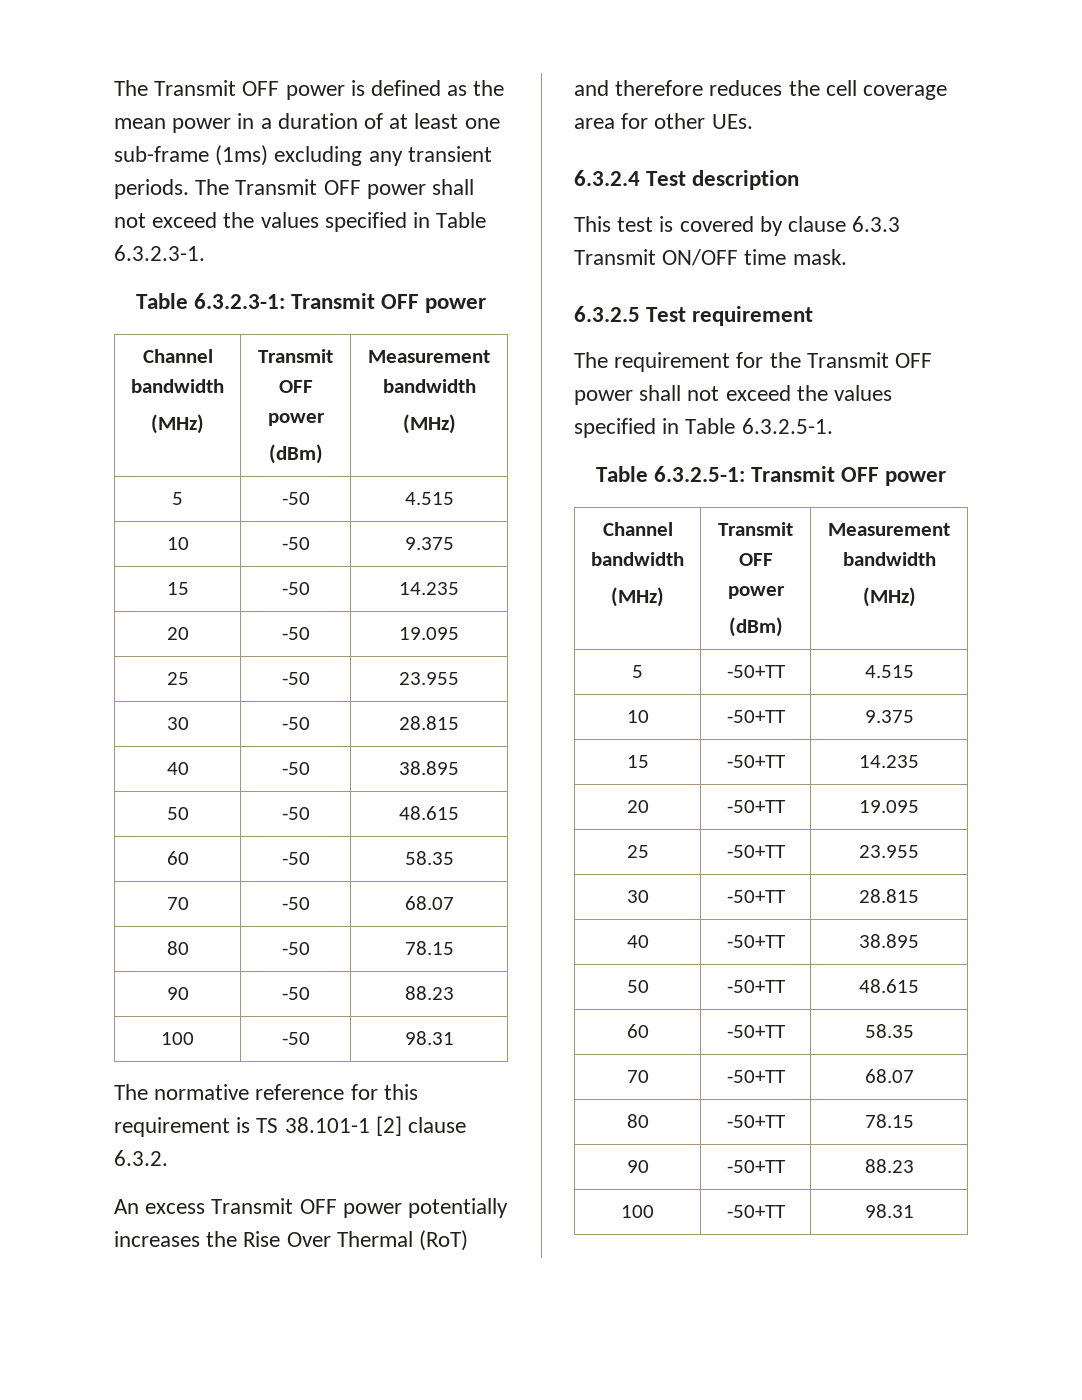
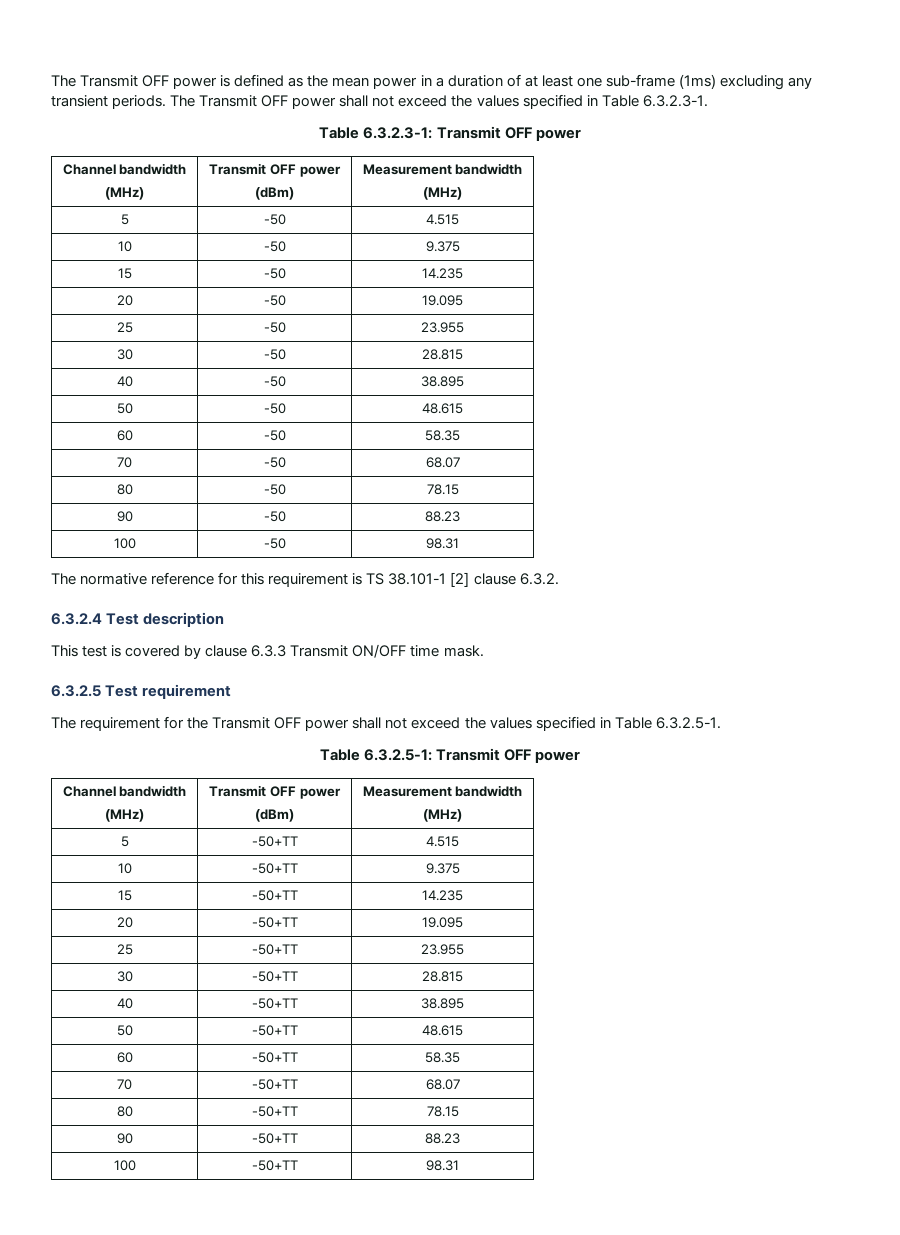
[114,1198,509,1218] [114,1230,469,1251] [574,80,948,100] [574,113,753,129] // An excess Transmit OFF power potentially increases the Rise Over Thermal (RoT) and therefore reduces the cell coverage area for other UEs. -> (559, 579) none

